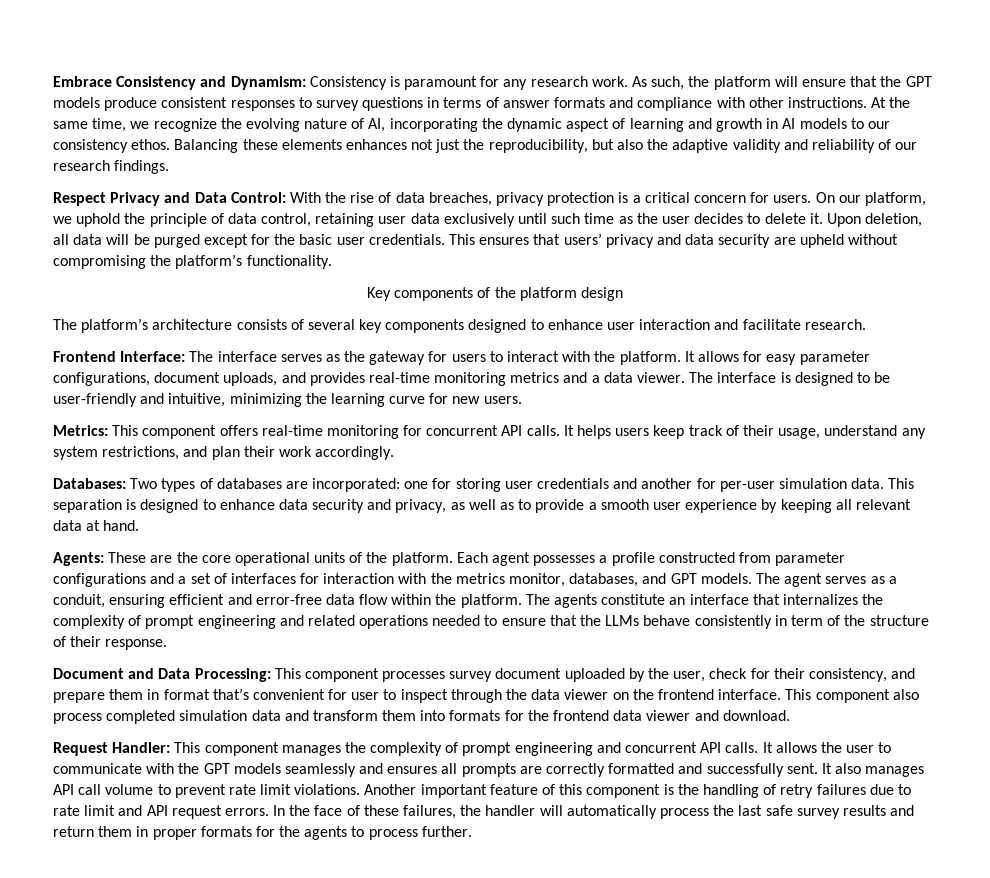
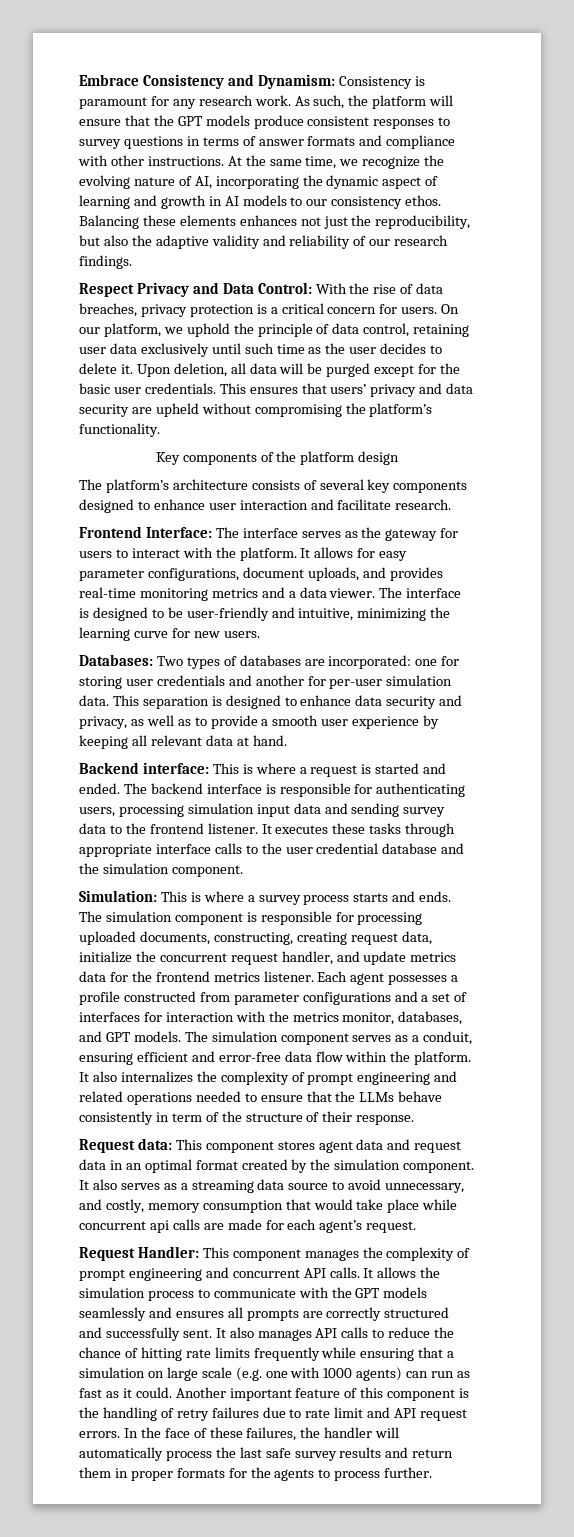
[53,425,926,439] [53,446,395,460] // Metrics: This component offers real-time monitoring for concurrent API calls. It helps users keep track of their usage, understand any system restrictions, and plan their work accordingly. -> (260, 634) none
[53,552,453,566] Agents: These are the core operational units of the platform. -> [79,762,447,777] [79,783,466,797] [79,803,446,817] [79,823,456,837] [79,843,465,857] [79,863,243,877] [79,890,452,905] [79,911,423,925] [79,931,432,945] [79,951,457,965] [79,971,314,982] Backend interface: This is where a request is started and ended. The backend interface is responsible for authenticating users, processing simulation input data and sending survey data to the frontend listener. It executes these tasks through appropriate interface calls to the user credential database and the simulation component. // Simulation: This is where a survey process starts and ends. The simulation component is responsible for processing uploaded documents, constructing, creating request data, initialize the concurrent request handler, and update metrics data for the frontend metrics listener.
[784,573,823,587] agent -> [211,1031,349,1045] simulation component
[525,594,780,608] The agents constitute an interface that -> [79,1071,117,1082] It also
[53,668,916,682] [53,688,919,703] [53,710,790,724] Document and Data Processing: This component processes survey document uploaded by the user, check for their consistency, and prepare them in format that’s convenient for user to inspect through the data viewer on the frontend interface. This component also process completed simulation data and transform them into formats for the frontend data viewer and download. -> [79,1138,462,1153] [79,1159,475,1173] [79,1179,465,1193] [79,1199,458,1213] [79,1219,417,1233] Request data: This component stores agent data and request data in an optimal format created by the simulation component. It also serves as a streaming data source to avoid unnecessary, and costly, memory consumption that would take place while concurrent api calls are made for each agent’s request.
[846,745,875,753] user -> [79,1287,194,1301] simulation process
[608,763,675,774] formatted -> [384,1307,450,1318] structured
[78,784,361,798] call volume to prevent rate limit violations. -> [341,1327,455,1338] [79,1347,455,1361] [79,1367,471,1381] [79,1387,172,1398] calls to reduce the chance of hitting rate limits frequently while ensuring that a simulation on large scale (e.g. one with 1000 agents) can run as fast as it could.

